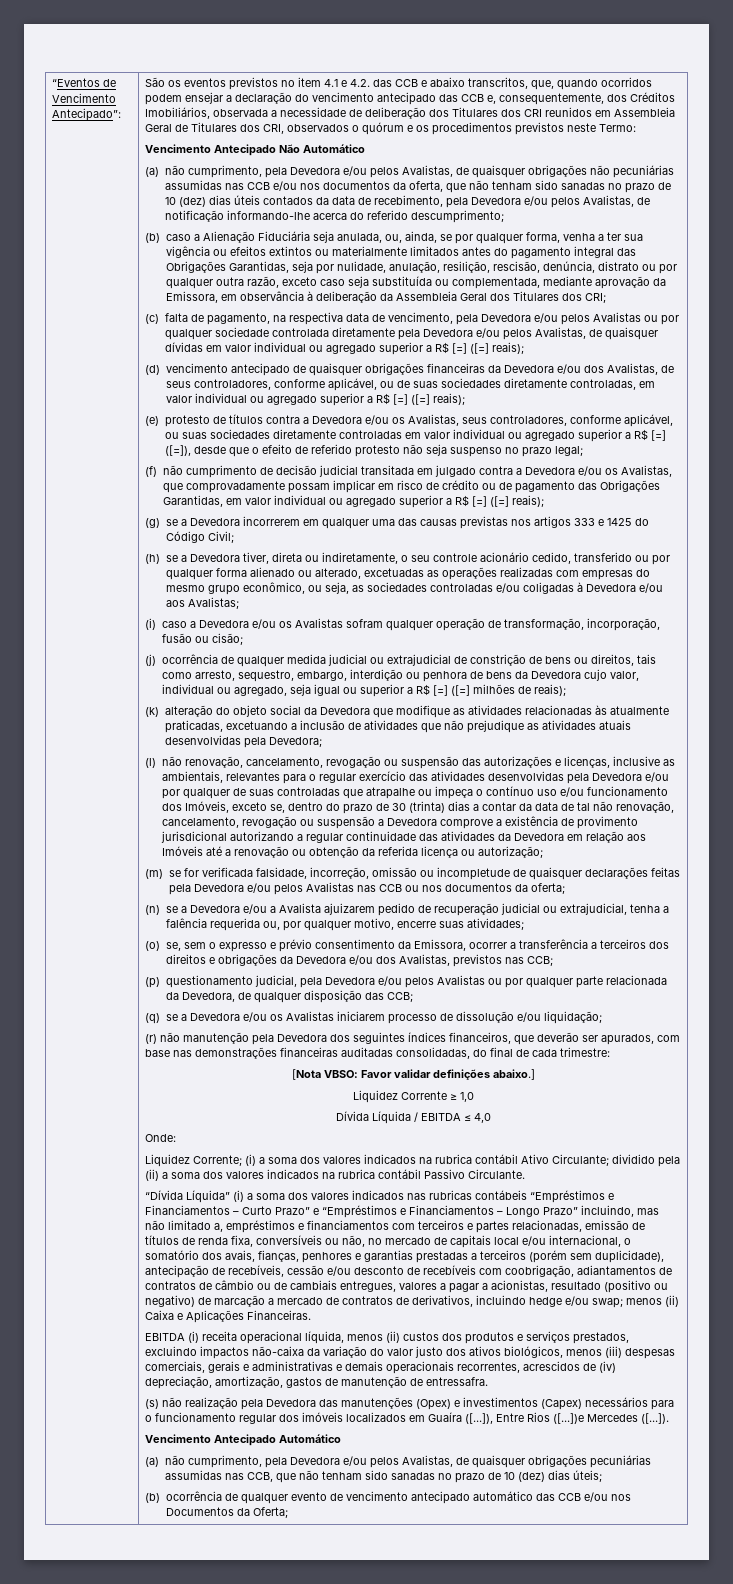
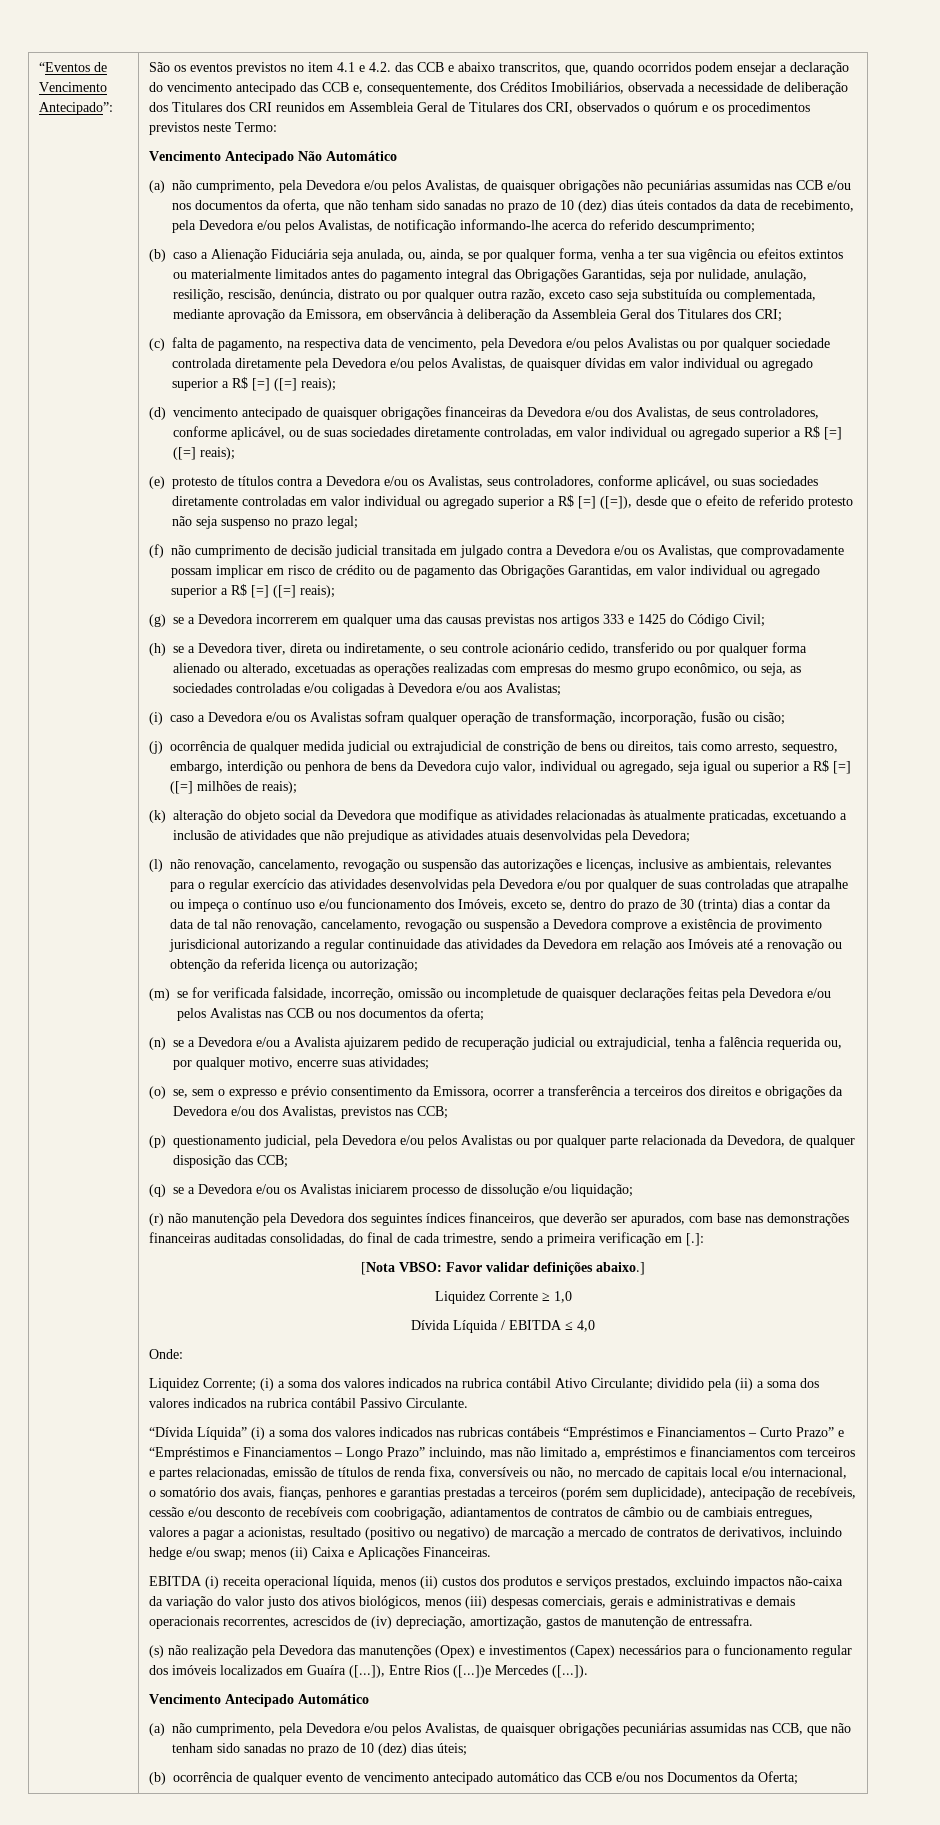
[560,1047,611,1057] trimestre: -> [443,1232,705,1246] trimestre, sendo a primeira verificação em [.]:

